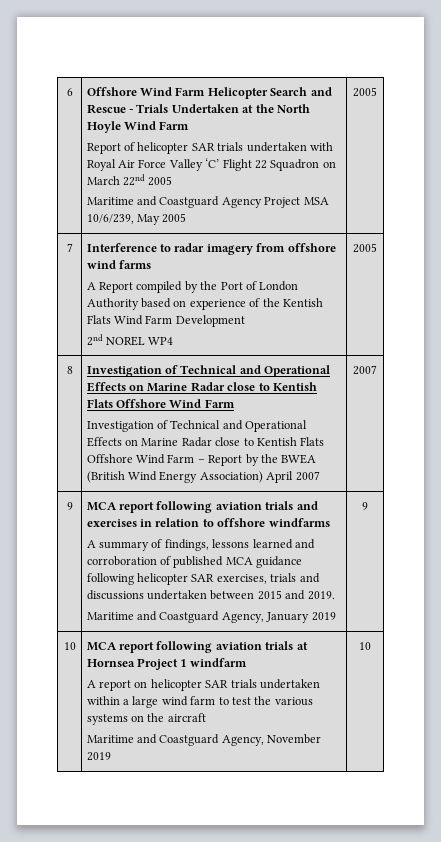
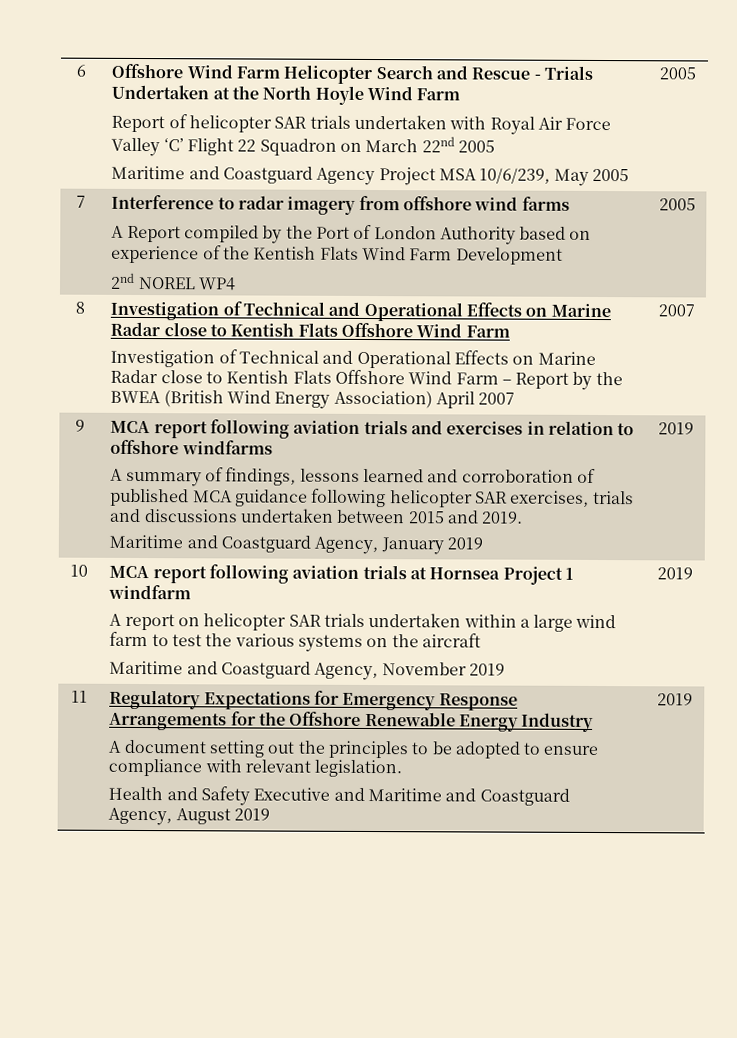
[362,502,368,510] 9 -> [658,422,694,435] 2019
[359,642,371,650] 10 -> [657,567,693,580] [70,690,88,703] [109,689,518,711] [109,711,595,732] [108,739,600,759] [108,758,403,778] [108,786,570,806] [108,807,270,826] [657,693,693,706] 2019 // 11 | Regulatory Expectations for Emergency Response Arrangements for the Offshore Renewable Energy Industry // A document setting out the principles to be adopted to ensure compliance with relevant legislation. // Health and Safety Executive and Maritime and Coastguard Agency, August 2019 | 2019

